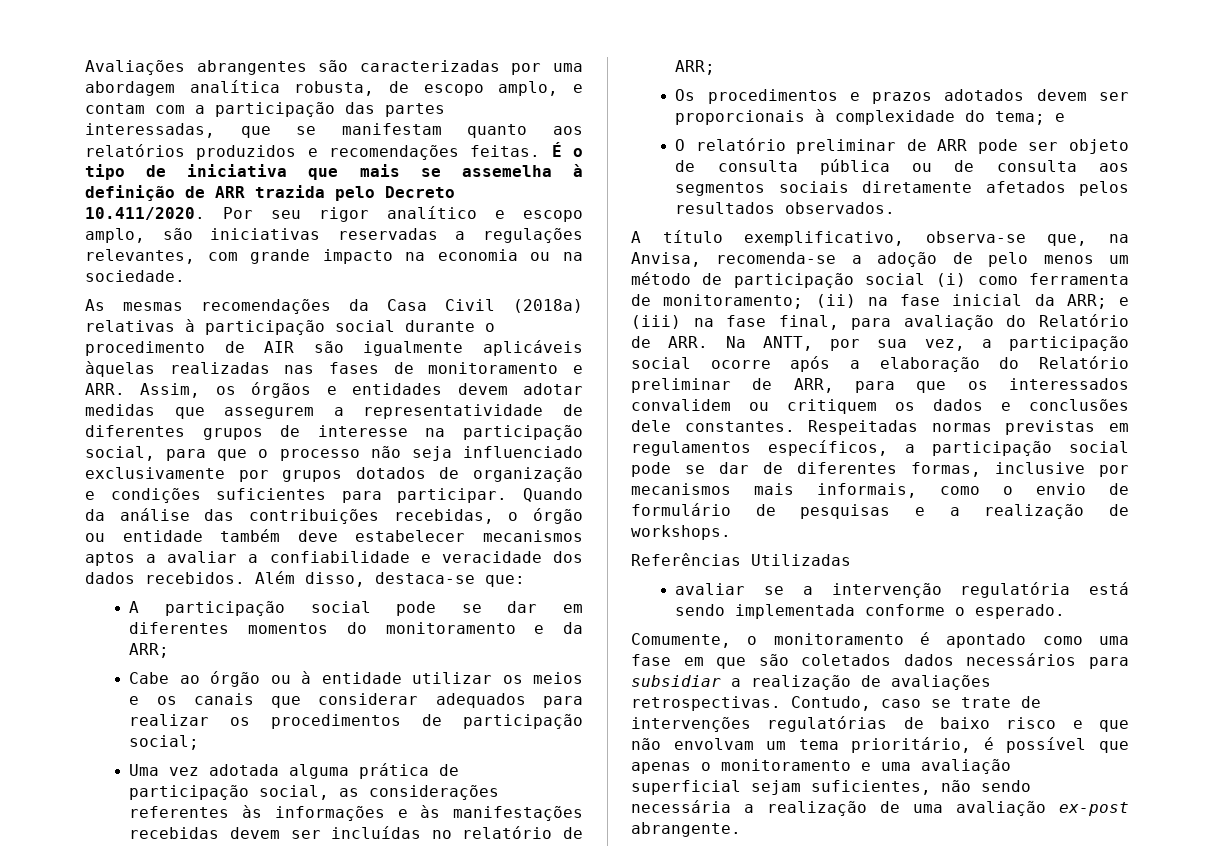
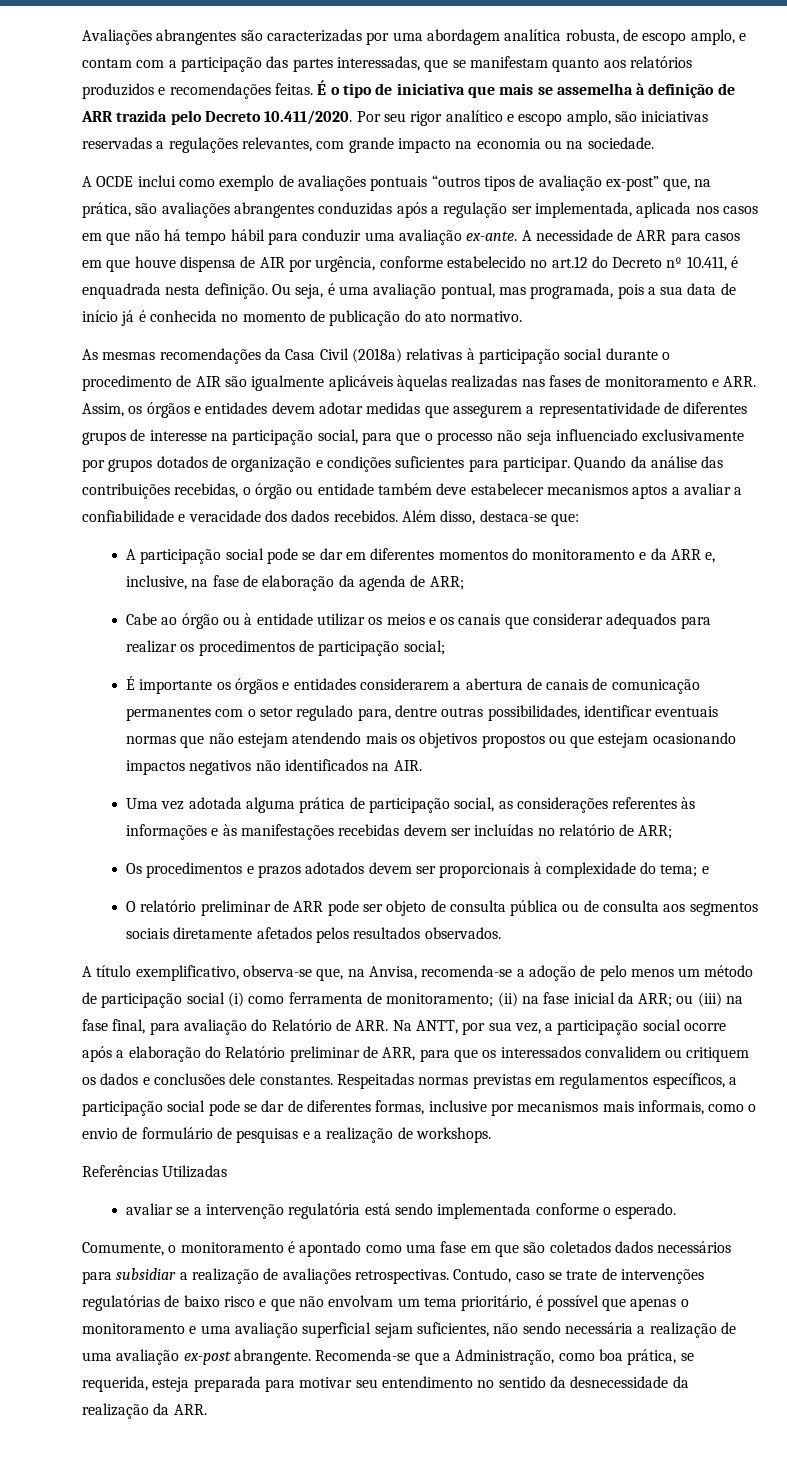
(185, 276) none -> [82,175,712,191] [82,202,758,218] [82,229,741,245] [82,256,739,272] [82,283,736,299] [82,310,523,326] // A OCDE inclui como exemplo de avaliações pontuais “outros tipos de avaliação ex-post” que, na prática, são avaliações abrangentes conduzidas após a regulação ser implementada, aplicada nos casos em que não há tempo hábil para conduzir uma avaliação ex-ante. A necessidade de ARR para casos em que houve dispensa de AIR por urgência, conforme estabelecido no art.12 do Decreto nº 10.411, é enquadrada nesta definição. Ou seja, é uma avaliação pontual, mas programada, pois a sua data de início já é conhecida no momento de publicação do ato normativo.
(583, 628) none -> [671,549,716,563] [125,575,426,591] ARR e, inclusive, na fase de elaboração da agenda de
(200, 742) none -> [125,676,700,694] [125,705,719,721] [125,732,736,748] [125,759,422,775] // É importante os órgãos e entidades considerarem a abertura de canais de comunicação permanentes com o setor regulado para, dentre outras possibilidades, identificar eventuais normas que não estejam atendendo mais os objetivos propostos ou que estejam ocasionando impactos negativos não identificados na AIR.
[1119,297,1129,306] e -> [676,995,694,1004] ou
(741, 829) none -> [315,1349,694,1365] [82,1376,689,1392] [82,1403,207,1419] Recomenda-se que a Administração, como boa prática, se requerida, esteja preparada para motivar seu entendimento no sentido da desnecessidade da realização da ARR.

